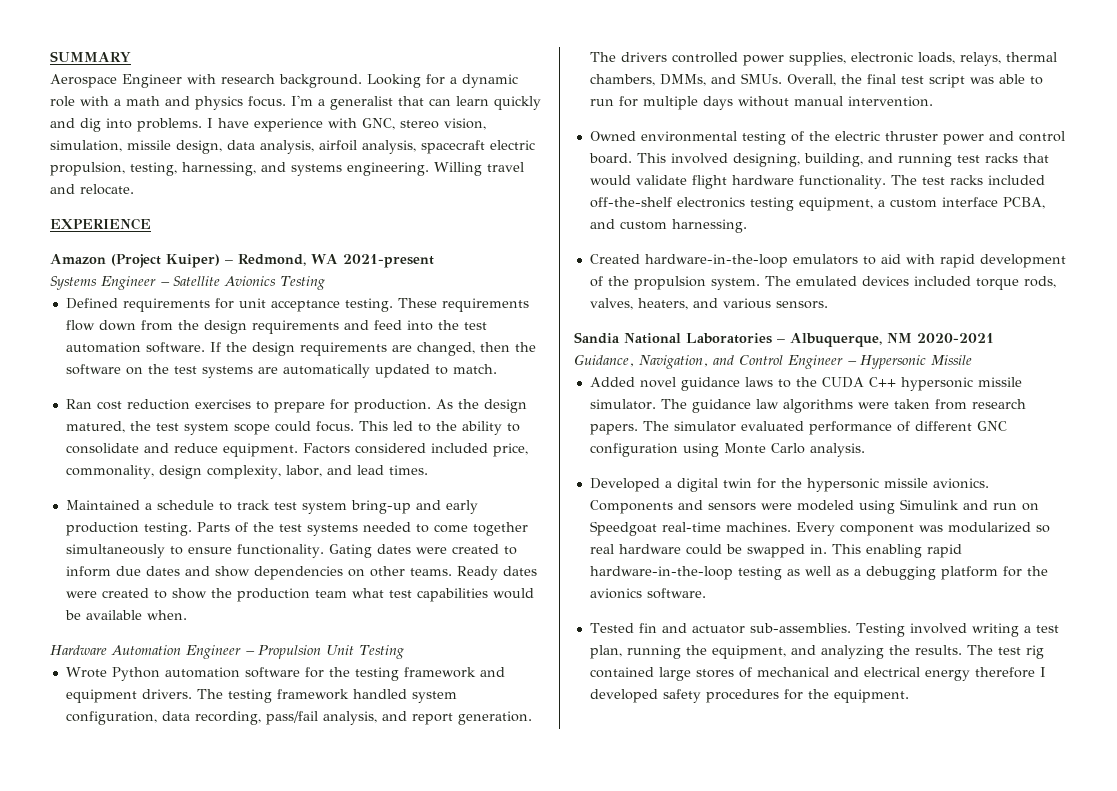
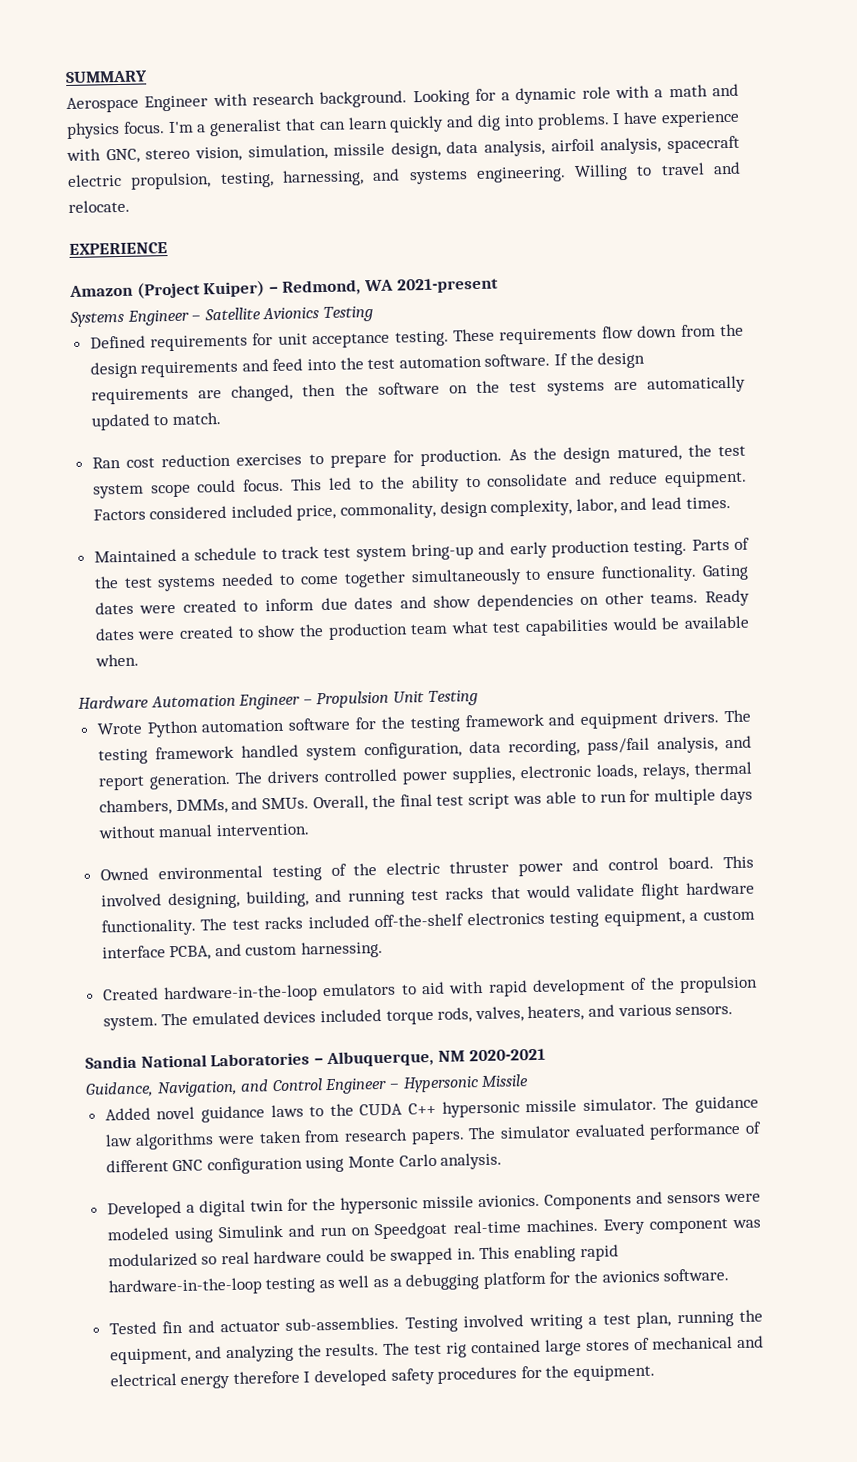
(482, 169) none -> [636,165,653,176] to

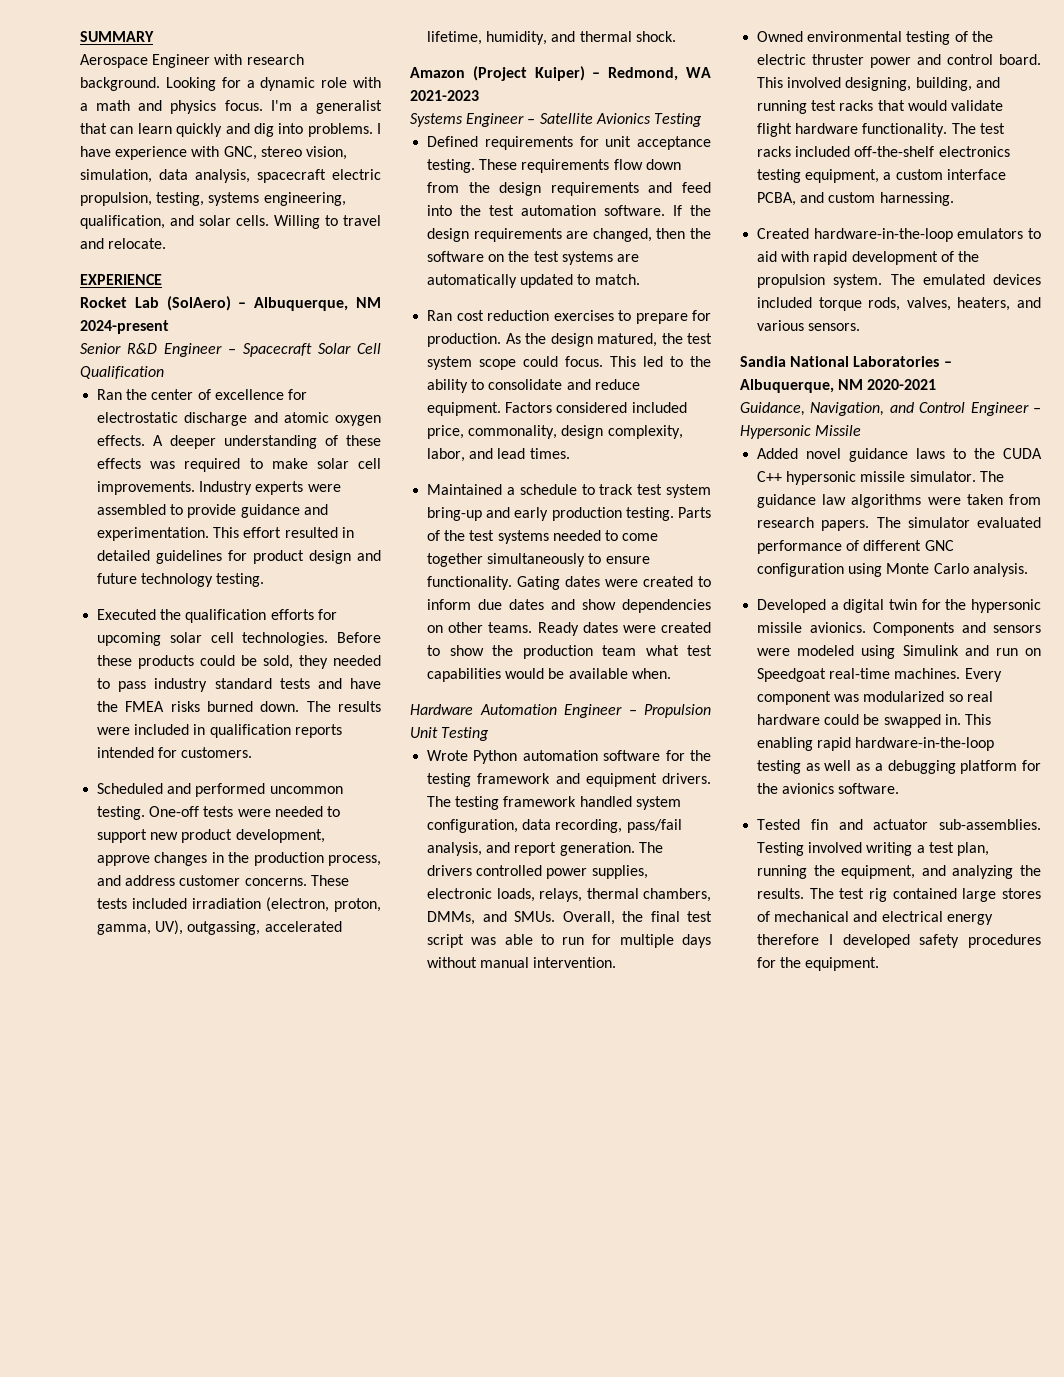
[333,135,740,159] [67,166,566,190] missile design, data analysis, airfoil analysis, spacecraft electric propulsion, testing, harnessing, and systems engineering. -> [159,169,381,183] [80,192,346,206] [80,215,269,229] data analysis, spacecraft electric propulsion, testing, systems engineering, qualification, and solar cells.
(168, 248) none -> [80,296,382,311] [80,320,169,334] [80,343,381,357] [80,366,164,379] [97,389,307,400] [97,412,381,426] [97,435,381,449] [97,458,381,472] [97,481,341,495] [97,504,328,518] [97,527,354,541] [97,550,381,564] [97,573,265,587] [97,609,337,623] [97,632,381,646] [97,655,381,669] [97,678,381,692] [97,701,381,712] [97,724,342,738] [97,747,253,758] [97,783,343,797] [97,806,340,820] [97,829,325,843] [97,852,381,866] [97,875,349,886] [97,897,381,912] [97,920,342,935] [427,31,676,45] // Rocket Lab (SolAero) – Albuquerque, NM 2024-present // Senior R&D Engineer – Spacecraft Solar Cell Qualification // Ran the center of excellence for electrostatic discharge and atomic oxygen effects. A deeper understanding of these effects was required to make solar cell improvements. Industry experts were assembled to provide guidance and experimentation. This effort resulted in detailed guidelines for product design and future technology testing. // Executed the qualification efforts for upcoming solar cell technologies. Before these products could be sold, they needed to pass industry standard tests and have the FMEA risks burned down. The results were included in qualification reports intended for customers. // Scheduled and performed uncommon testing. One-off tests were needed to support new product development, approve changes in the production process, and address customer concerns. These tests included irradiation (electron, proton, gamma, UV), outgassing, accelerated lifetime, humidity, and thermal shock.
[396,277,499,294] 2021-present -> [410,90,479,101] 2021-2023

